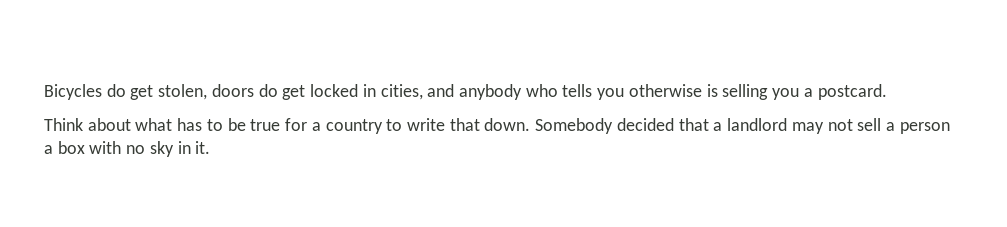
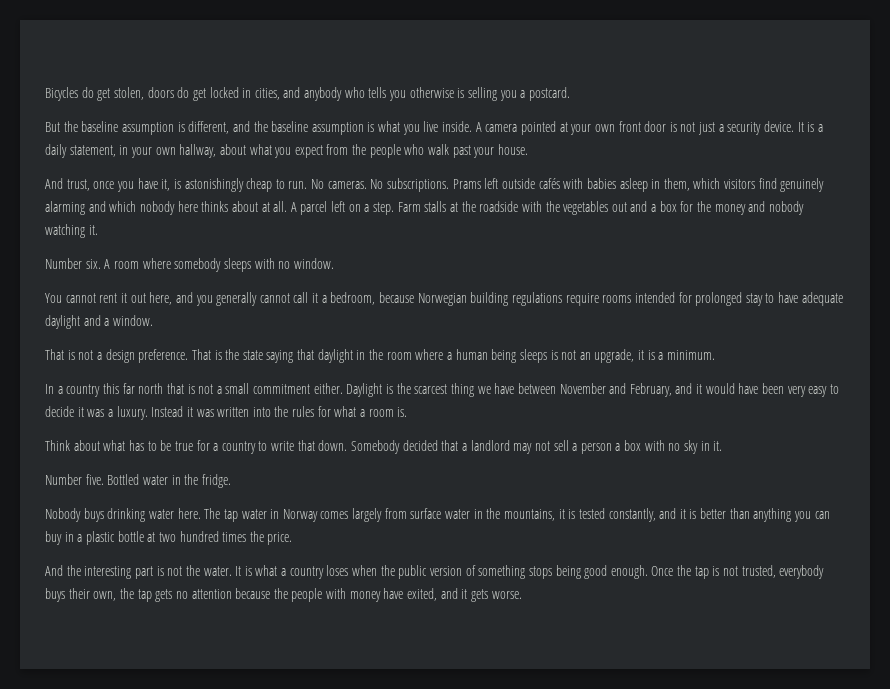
(887, 92) none -> [45,121,823,135] [45,144,528,158] [45,178,825,192] [45,201,804,215] [45,224,98,238] [45,258,334,272] [45,292,843,306] [45,315,153,329] [45,349,716,363] [45,383,839,397] [45,406,408,420] // But the baseline assumption is different, and the baseline assumption is what you live inside. A camera pointed at your own front door is not just a security device. It is a daily statement, in your own hallway, about what you expect from the people who walk past your house. // And trust, once you have it, is astonishingly cheap to run. No cameras. No subscriptions. Prams left outside cafés with babies asleep in them, which visitors find genuinely alarming and which nobody here thinks about at all. A parcel left on a step. Farm stalls at the roadside with the vegetables out and a box for the money and nobody watching it. // Number six. A room where somebody sleeps with no window. // You cannot rent it out here, and you generally cannot call it a bedroom, because Norwegian building regulations require rooms intended for prolonged stay to have adequate daylight and a window. // That is not a design preference. That is the state saying that daylight in the room where a human being sleeps is not an upgrade, it is a minimum. // In a country this far north that is not a small commitment either. Daylight is the scarcest thing we have between November and February, and it would have been very easy to decide it was a luxury. Instead it was written into the rules for what a room is.
(211, 147) none -> [45,474,231,488] [45,508,830,522] [45,531,293,545] [45,565,825,579] [45,588,522,602] // Number five. Bottled water in the fridge. // Nobody buys drinking water here. The tap water in Norway comes largely from surface water in the mountains, it is tested constantly, and it is better than anything you can buy in a plastic bottle at two hundred times the price. // And the interesting part is not the water. It is what a country loses when the public version of something stops being good enough. Once the tap is not trusted, everybody buys their own, the tap gets no attention because the people with money have exited, and it gets worse.

